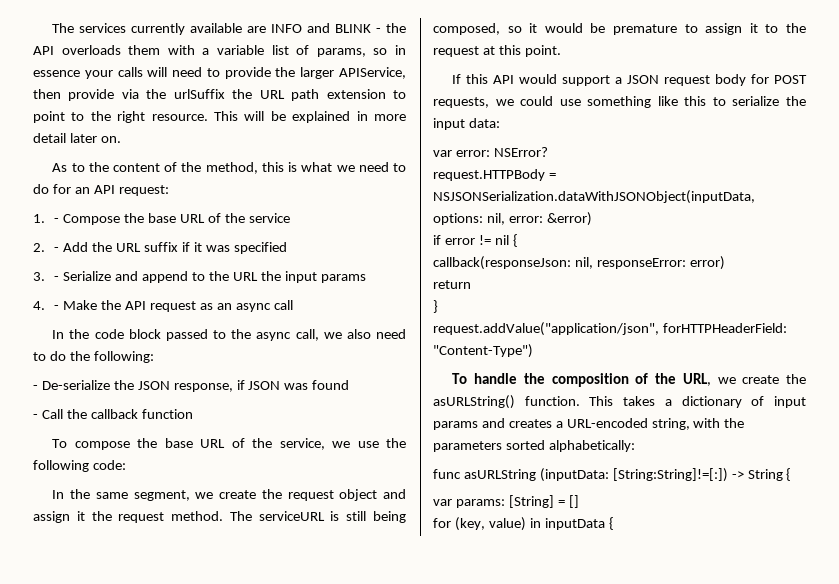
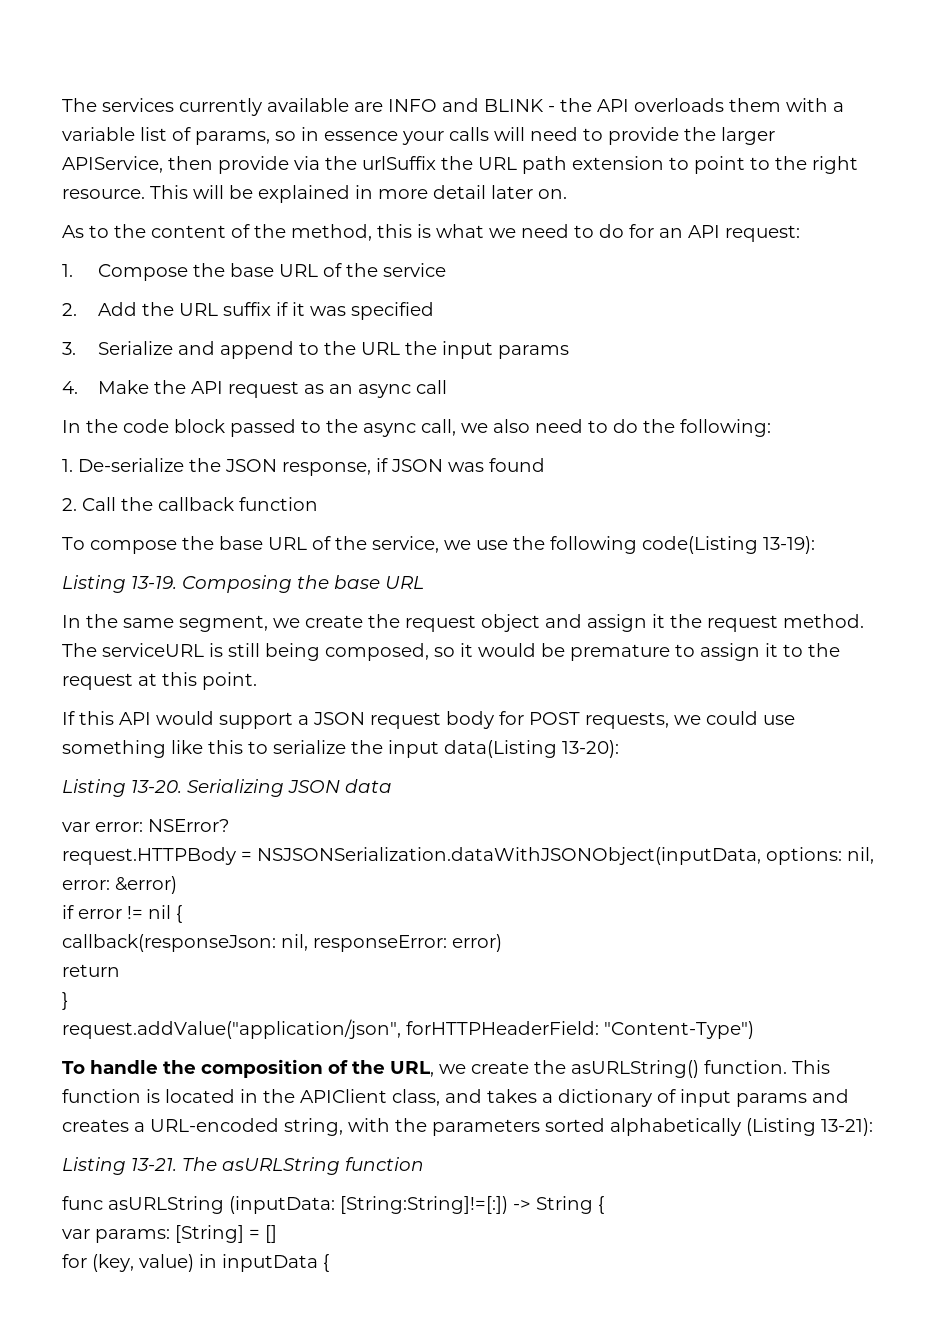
[54,218,60,223] - -> (73, 270) none
[54,247,60,252] - -> (77, 309) none
[54,276,60,281] - -> (76, 348) none
[54,305,60,310] - -> (78, 387) none
[33,385,38,390] - -> [62,459,73,472] 1.
[33,414,38,419] - -> [62,498,77,511] 2.
[92,460,126,470] code: -> [642,536,815,554] [62,575,424,593] code(Listing 13-19): // Listing 13-19. Composing the base URL
[468,118,500,128] data: -> [444,740,619,758] [62,779,392,797] data(Listing 13-20): // Listing 13-20. Serializing JSON data
(614, 401) none -> [62,1089,482,1106] function is located in the APIClient class, and
[548,440,635,452] alphabetically: -> [610,1118,873,1136] [62,1157,424,1175] alphabetically (Listing 13-21): // Listing 13-21. The asURLString function

